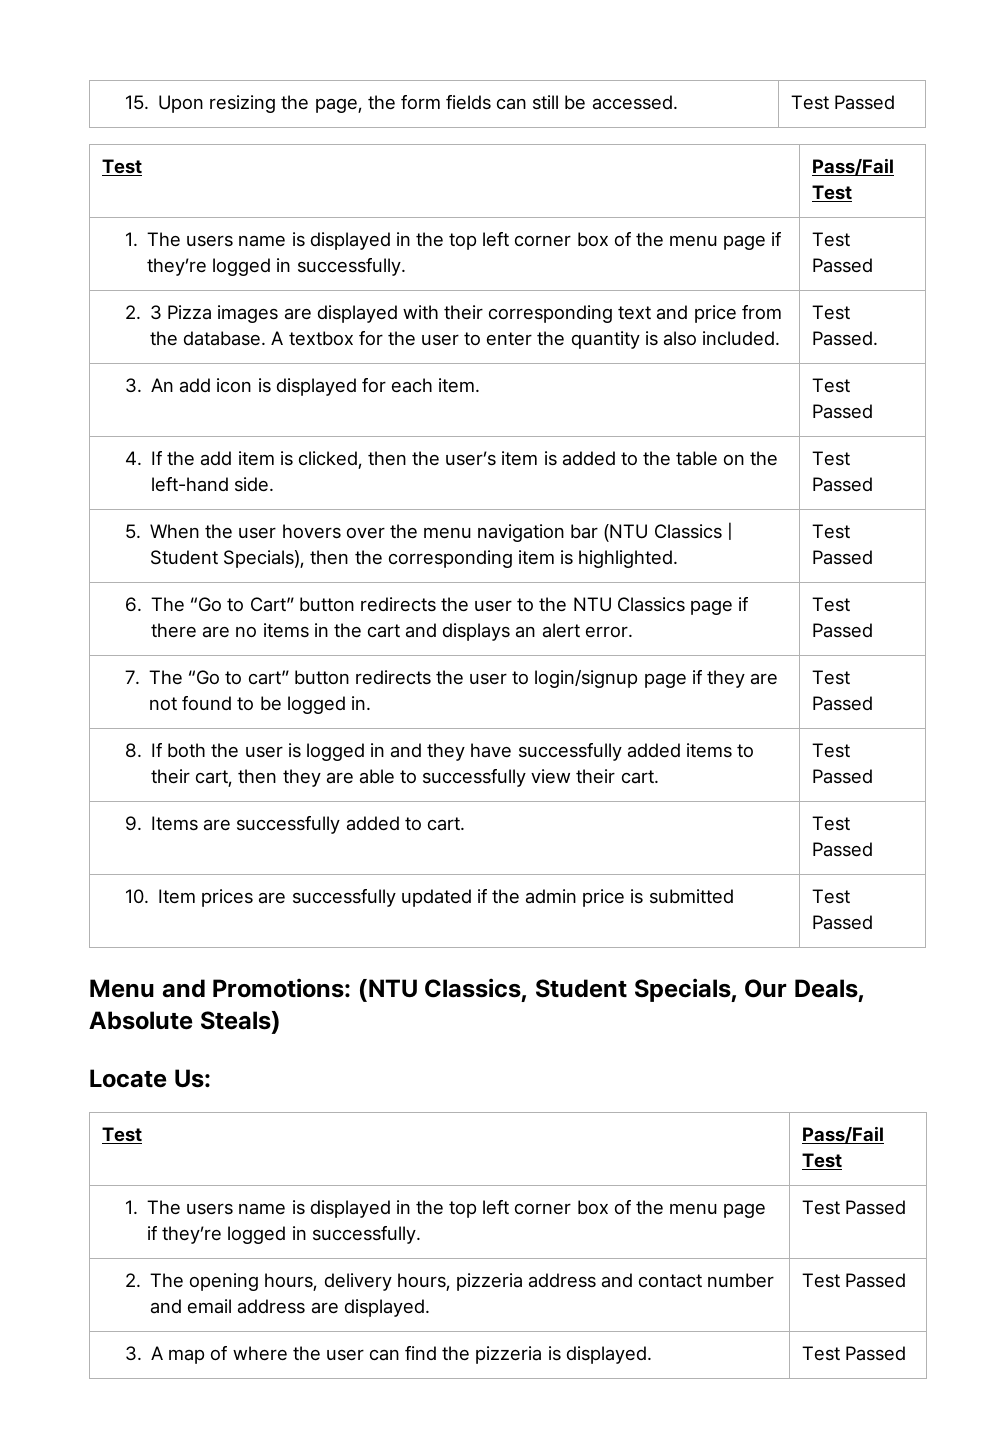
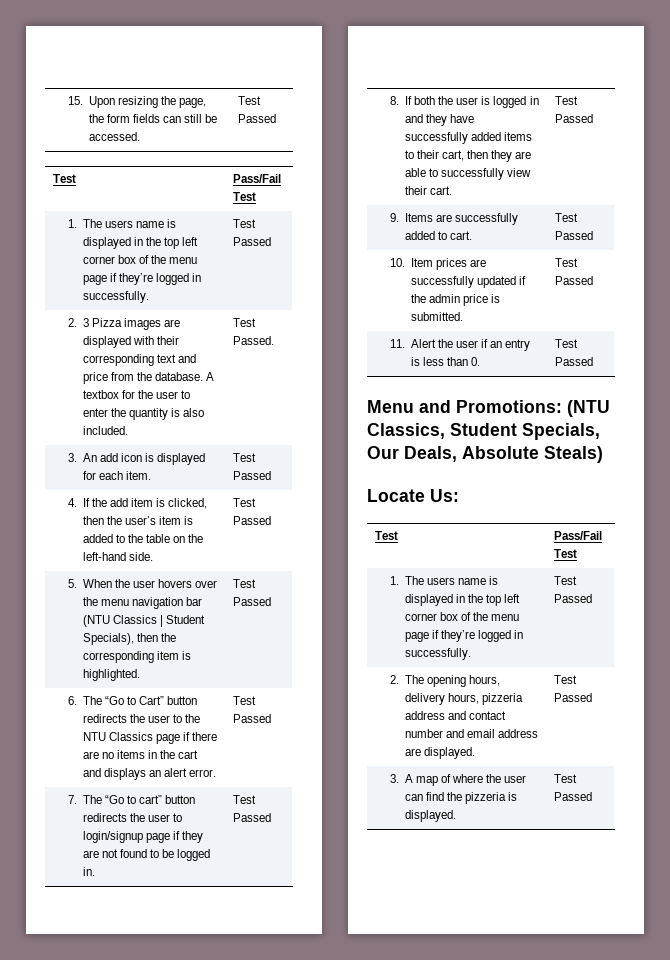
[648,889,734,904] submitted -> [410,312,463,321] [555,258,579,267] [555,276,594,285] [390,339,531,351] [410,357,481,366] submitted. | Test Passed // 11. Alert the user if an entry is less than 0.

